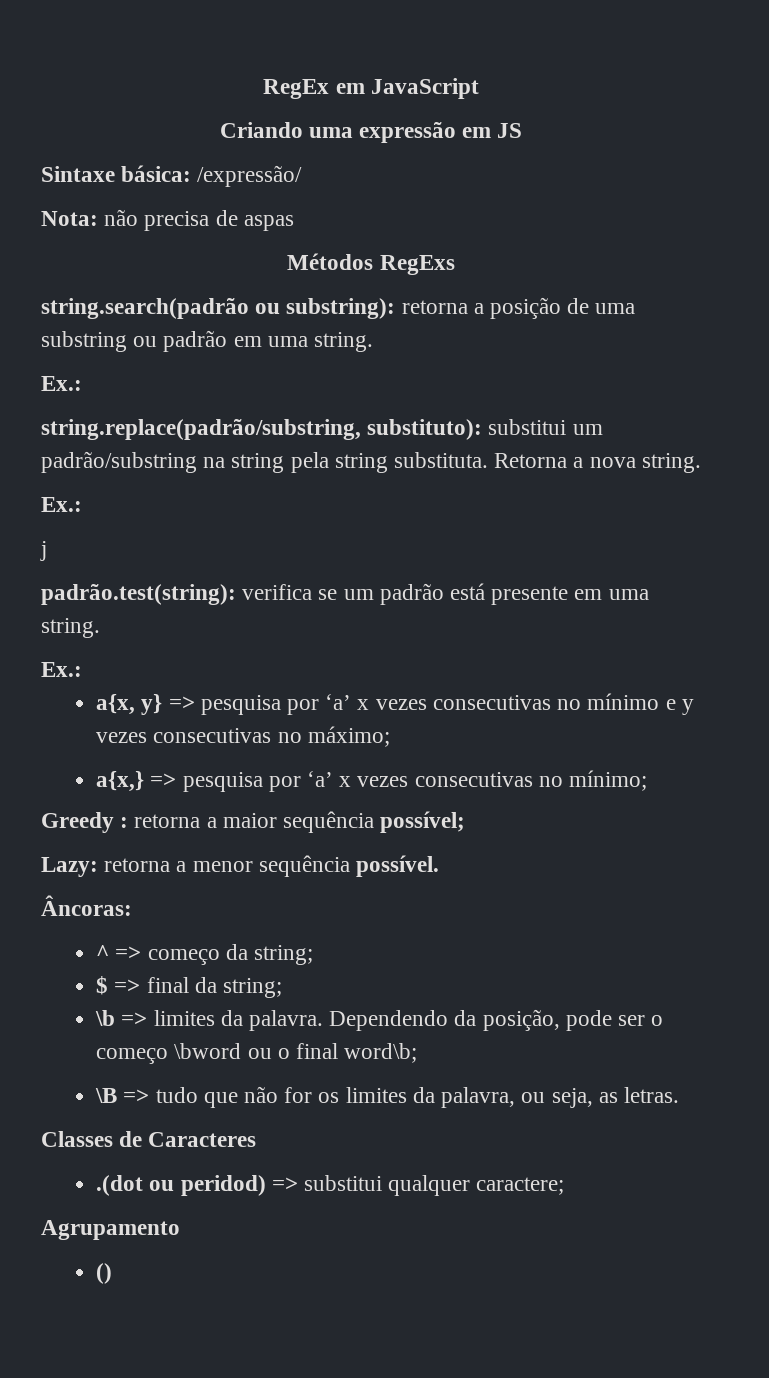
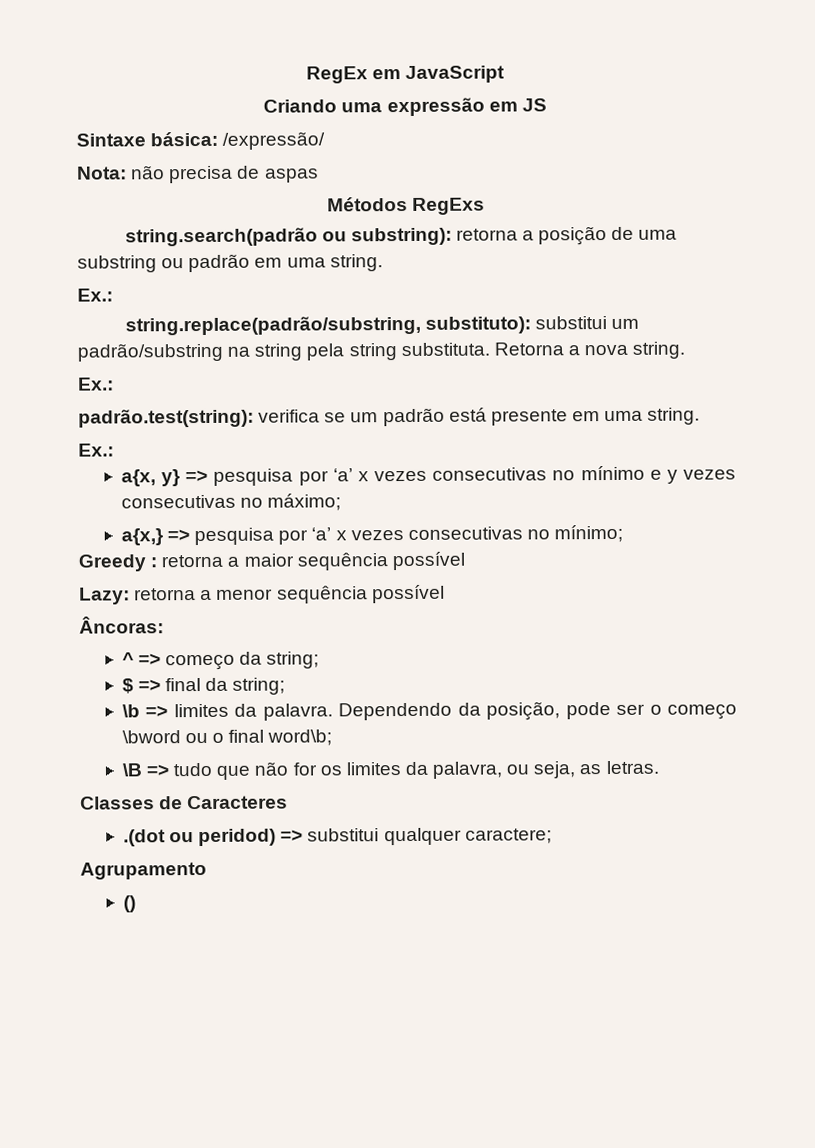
[40,541,47,561] // j -> (114, 384) none
[380,811,466,833] possível; -> [391,551,465,571] possível
[356,855,440,877] possível. -> [371,584,445,604] possível

